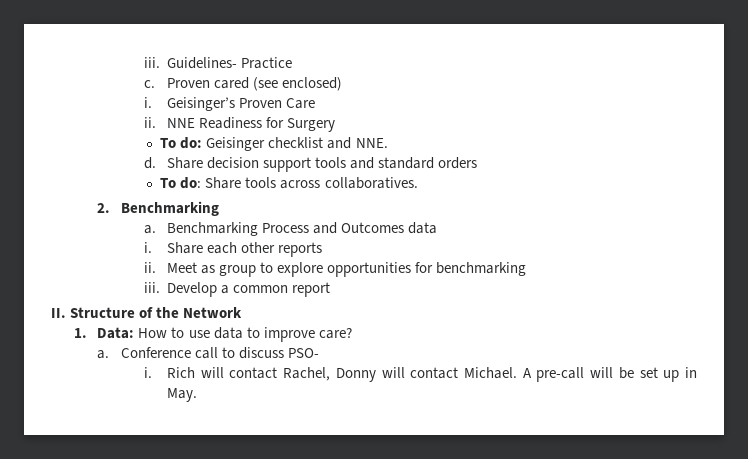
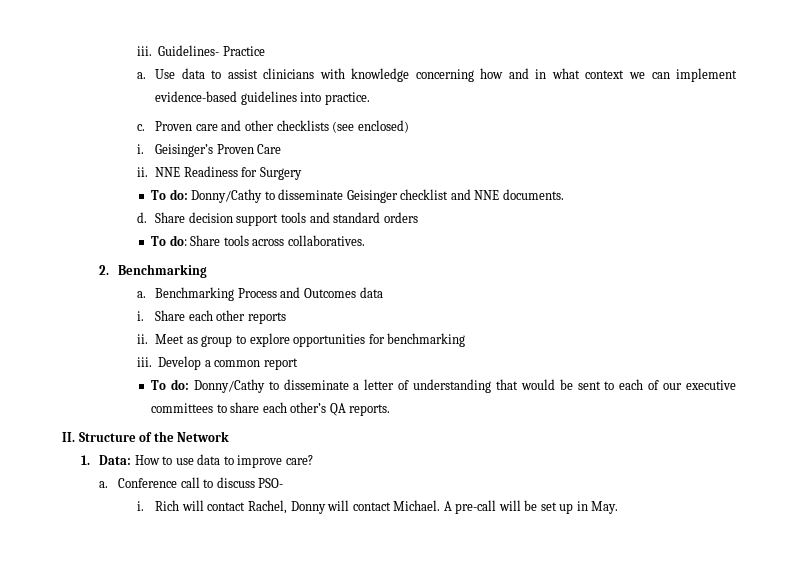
[143,77,249,89] c. Proven cared -> [136,68,738,82] [155,91,370,105] [136,120,329,131] a. Use data to assist clinicians with knowledge concerning how and in what context we can implement evidence-based guidelines into practice. // c. Proven care and other checklists
(203, 143) none -> [191,189,344,203] Donny/Cathy to disseminate
[355,138,388,148] NNE. -> [474,189,564,200] NNE documents.
(331, 289) none -> [151,379,737,393] [151,402,391,416] // To do: Donny/Cathy to disseminate a letter of understanding that would be sent to each of our executive committees to share each other’s QA reports.

